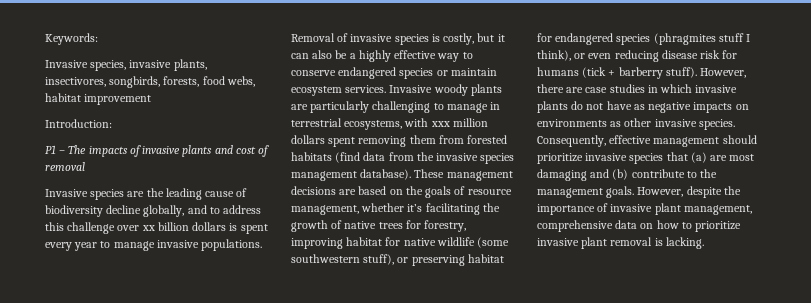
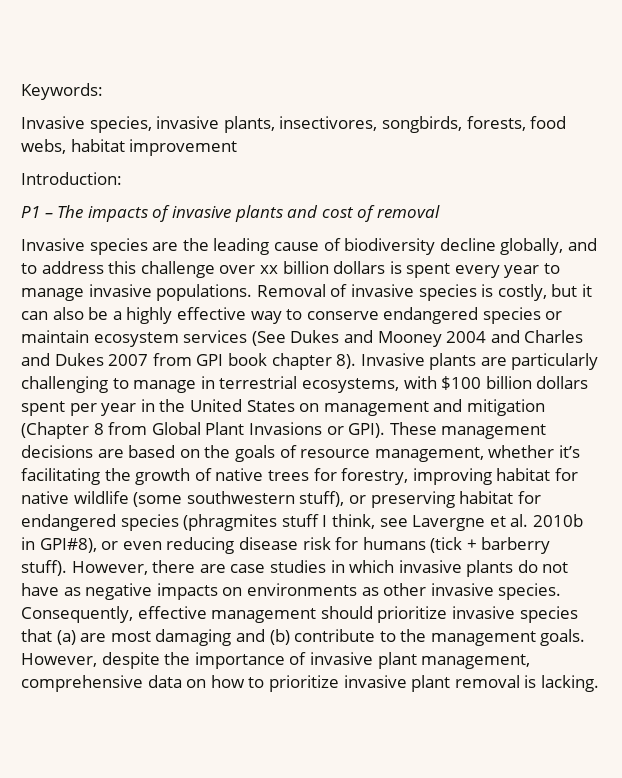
[345,84,468,96] services. Invasive woody -> [183,330,584,347] [21,353,425,370] services (See Dukes and Mooney 2004 and Charles and Dukes 2007 from GPI book chapter 8). Invasive
[430,118,488,127] [291,135,508,147] [291,152,515,164] [291,169,412,181] xxx million dollars spent removing them from forested habitats (find data from the invasive species management database). -> [441,376,589,390] [21,399,545,416] [21,422,386,439] $100 billion dollars spent per year in the United States on management and mitigation (Chapter 8 from Global Plant Invasions or GPI).
[537,50,571,61] think), -> [331,514,583,531] [21,537,97,553] think, see Lavergne et al. 2010b in GPI#8),

